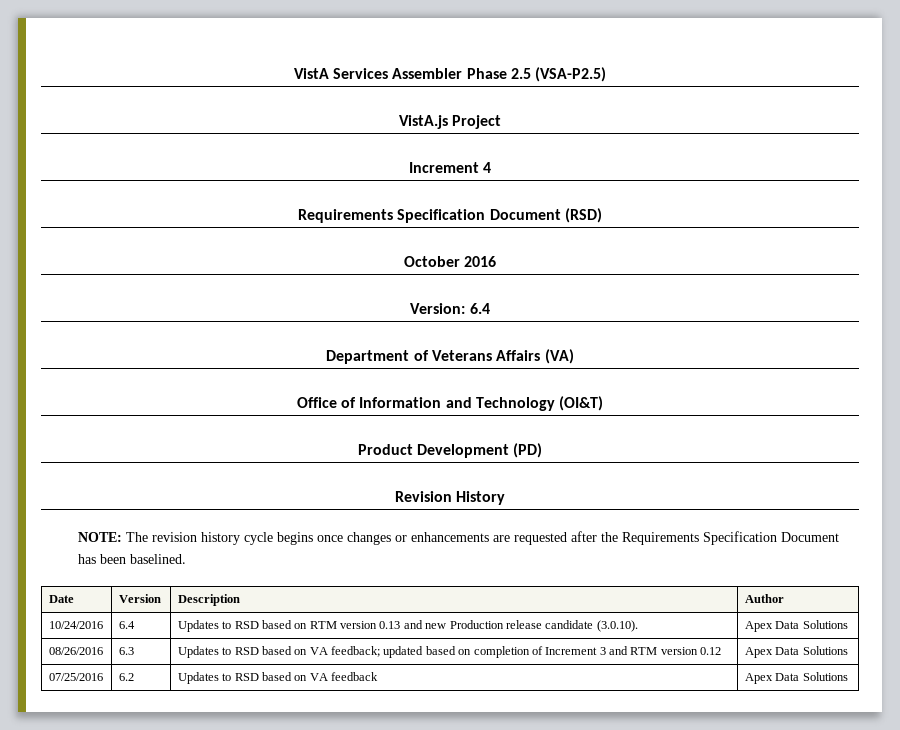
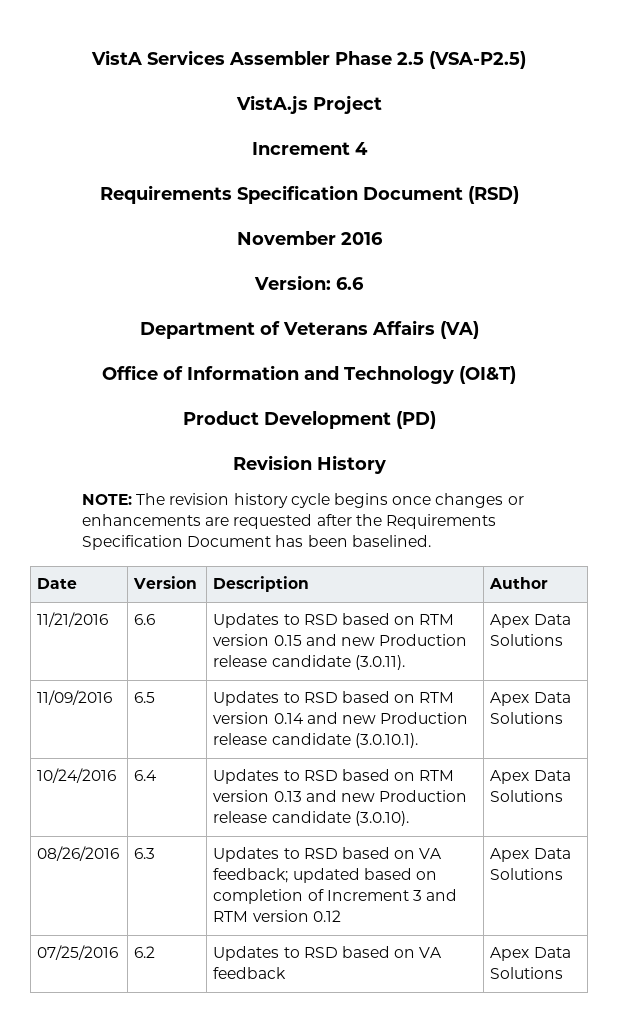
[403,256,460,267] October -> [236,231,336,245] November
[469,303,490,314] 6.4 -> [336,277,364,290] 6.6
(784, 598) none -> [37,612,109,627] [134,614,156,625] [213,613,455,628] [213,634,468,646] [213,655,405,670] [490,614,571,628] [490,634,564,646] [37,690,113,705] [134,692,156,703] [213,691,455,706] [213,712,469,724] [213,733,418,748] [490,692,571,706] [490,712,564,724] // 11/21/2016 | 6.6 | Updates to RSD based on RTM version 0.15 and new Production release candidate (3.0.11). | Apex Data Solutions // 11/09/2016 | 6.5 | Updates to RSD based on RTM version 0.14 and new Production release candidate (3.0.10.1). | Apex Data Solutions

